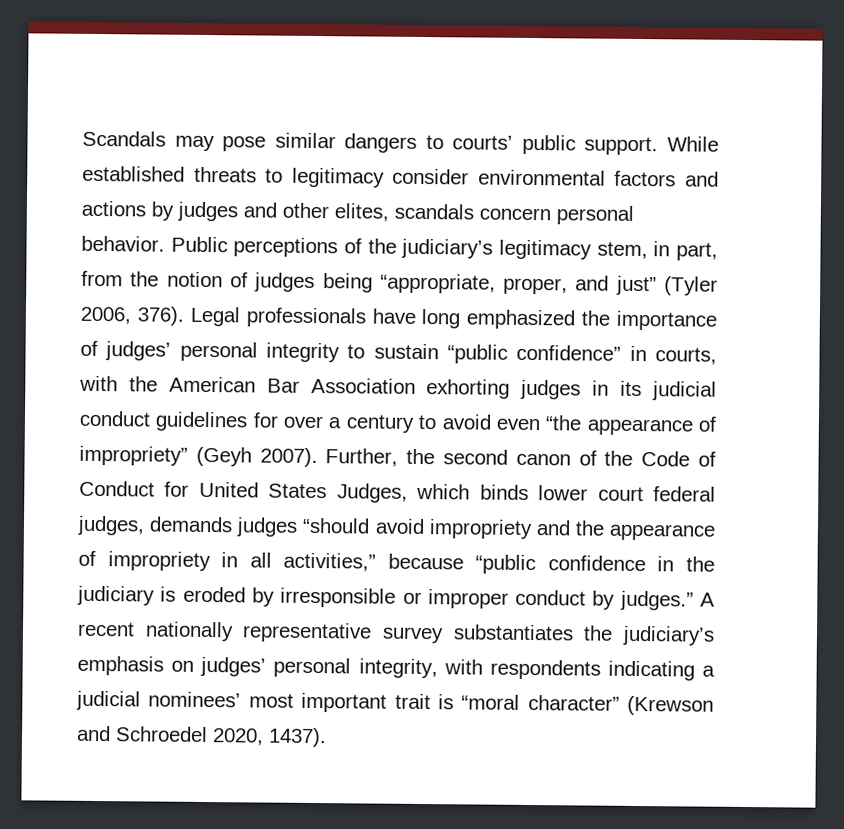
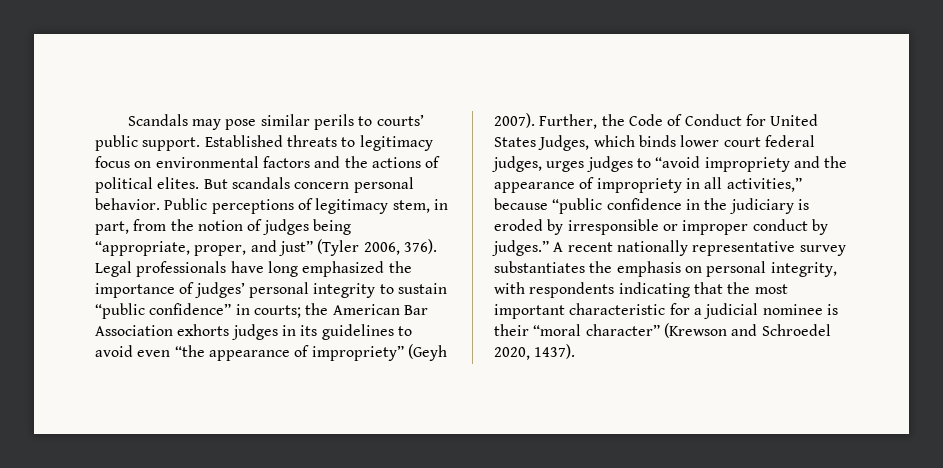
[344,133,418,153] dangers -> [314,114,355,130] perils
[666,136,719,152] [82,165,185,182] While established -> [204,135,283,147] Established
[392,168,470,185] consider -> [95,156,152,168] focus on
[81,200,389,222] actions by judges and other elites, -> [344,156,441,168] [95,177,228,193] the actions of political elites. But
[367,238,494,259] the judiciary’s -> (313, 204) none
[655,347,717,365] [79,375,118,392] courts, with -> [253,305,301,318] courts;
[426,379,511,399] exhorting -> [177,324,230,336] exhorts
[652,381,718,401] [79,410,414,433] judicial conduct guidelines for over a century -> [321,324,394,340] guidelines
[443,449,634,466] second canon of the -> (625, 120) none
[149,516,425,537] demands judges “should avoid -> [546,156,701,172] urges judges to “avoid
[622,625,716,646] judiciary’s -> (613, 267) none
[200,656,267,677] judges’ -> (702, 269) none
[702,665,715,677] [76,690,454,713] a judicial nominees’ most important trait is -> [693,282,788,294] [494,303,838,319] [494,324,529,336] that the most important characteristic for a judicial nominee is their

